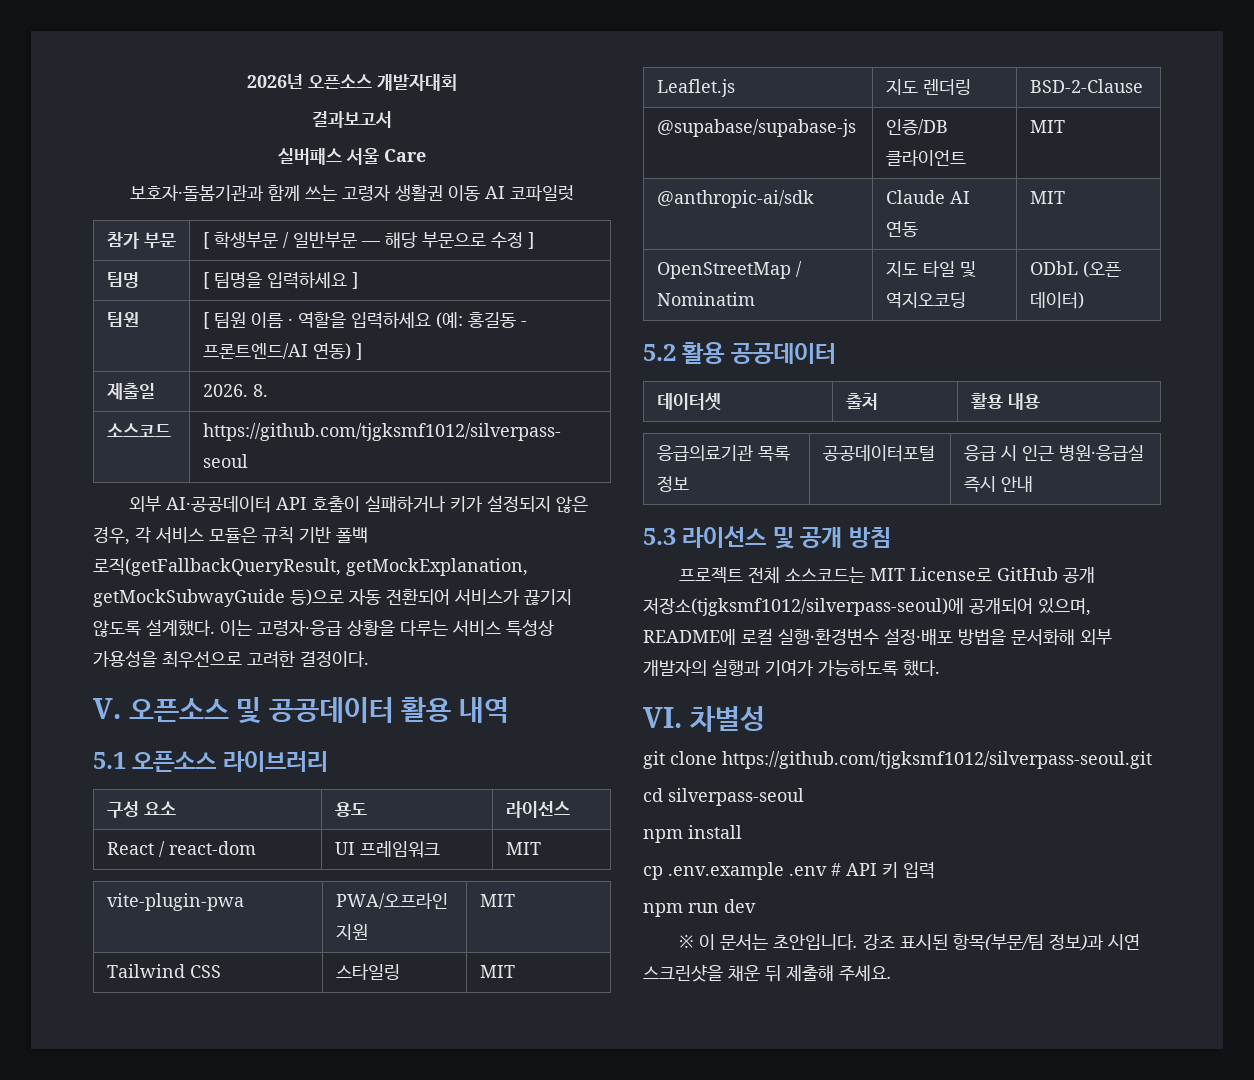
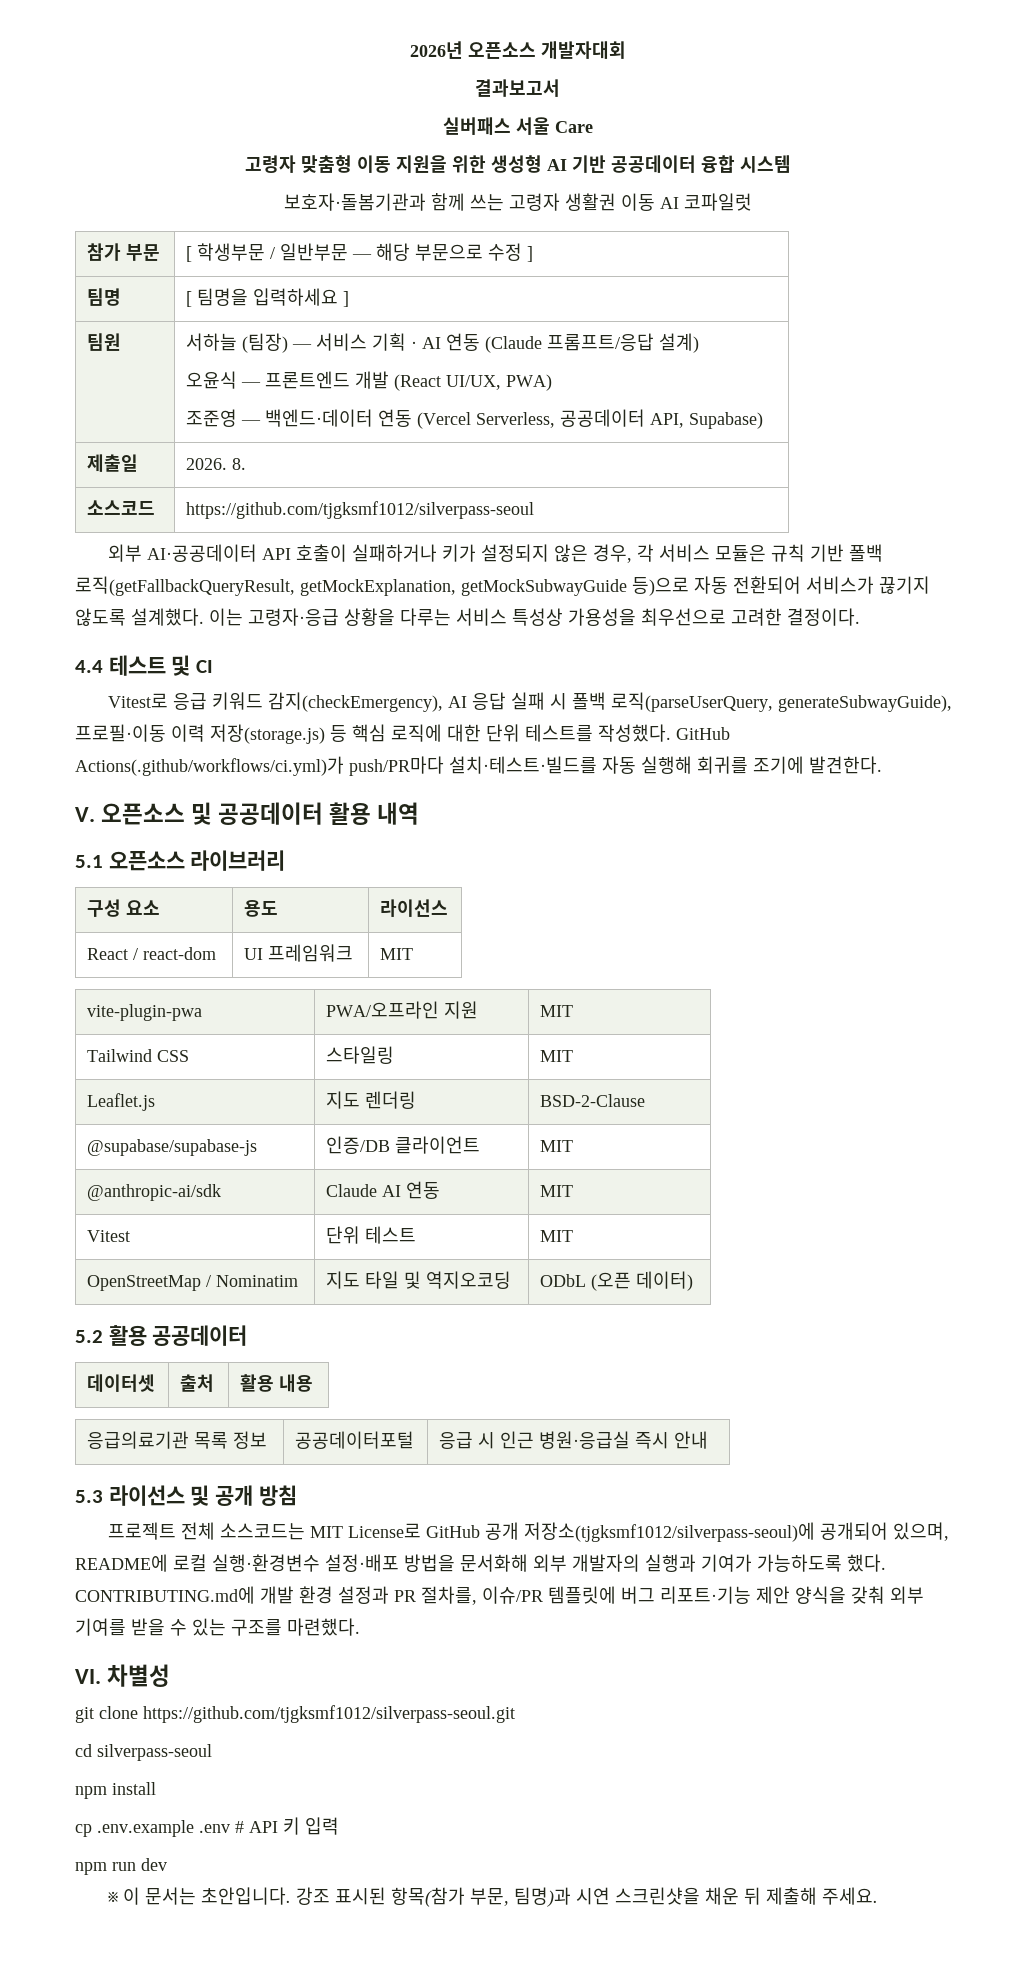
(426, 155) none -> [244,155,791,173] // 고령자 맞춤형 이동 지원을 위한 생성형 AI 기반 공공데이터 융합 시스템
[202,312,527,329] [202,343,362,360] [ 팀원 이름 · 역할을 입력하세요 (예: 홍길동 - 프론트엔드/AI 연동) ] -> [186,333,700,353] [186,371,553,391] [186,409,764,429] 서하늘 (팀장) — 서비스 기획 · AI 연동 (Claude 프롬프트/응답 설계) // 오윤식 — 프론트엔드 개발 (React UI/UX, PWA) // 조준영 — 백엔드·데이터 연동 (Vercel Serverless, 공공데이터 API, Supabase)
(369, 659) none -> [75,655,214,676] [107,692,952,712] [75,724,730,744] [75,756,882,776] // 4.4 테스트 및 CI // Vitest로 응급 키워드 감지(checkEmergency), AI 응답 실패 시 폴백 로직(parseUserQuery, generateSubwayGuide), 프로필·이동 이력 저장(storage.js) 등 핵심 로직에 대한 단위 테스트를 작성했다. GitHub Actions(.github/workflows/ci.yml)가 push/PR마다 설치·테스트·빌드를 자동 실행해 회귀를 조기에 발견한다.
(1065, 197) none -> [87,1230,131,1242] [326,1226,417,1244] [540,1230,574,1242] // Vitest | 단위 테스트 | MIT
(940, 668) none -> [75,1586,924,1605] [75,1618,360,1636] CONTRIBUTING.md에 개발 환경 설정과 PR 절차를, 이슈/PR 템플릿에 버그 리포트·기능 제안 양식을 갖춰 외부 기여를 받을 수 있는 구조를 마련했다.
[952,934,1104,951] 항목(부문/팀 정보)과 -> [390,1887,571,1907] 항목(참가 부문, 팀명)과

